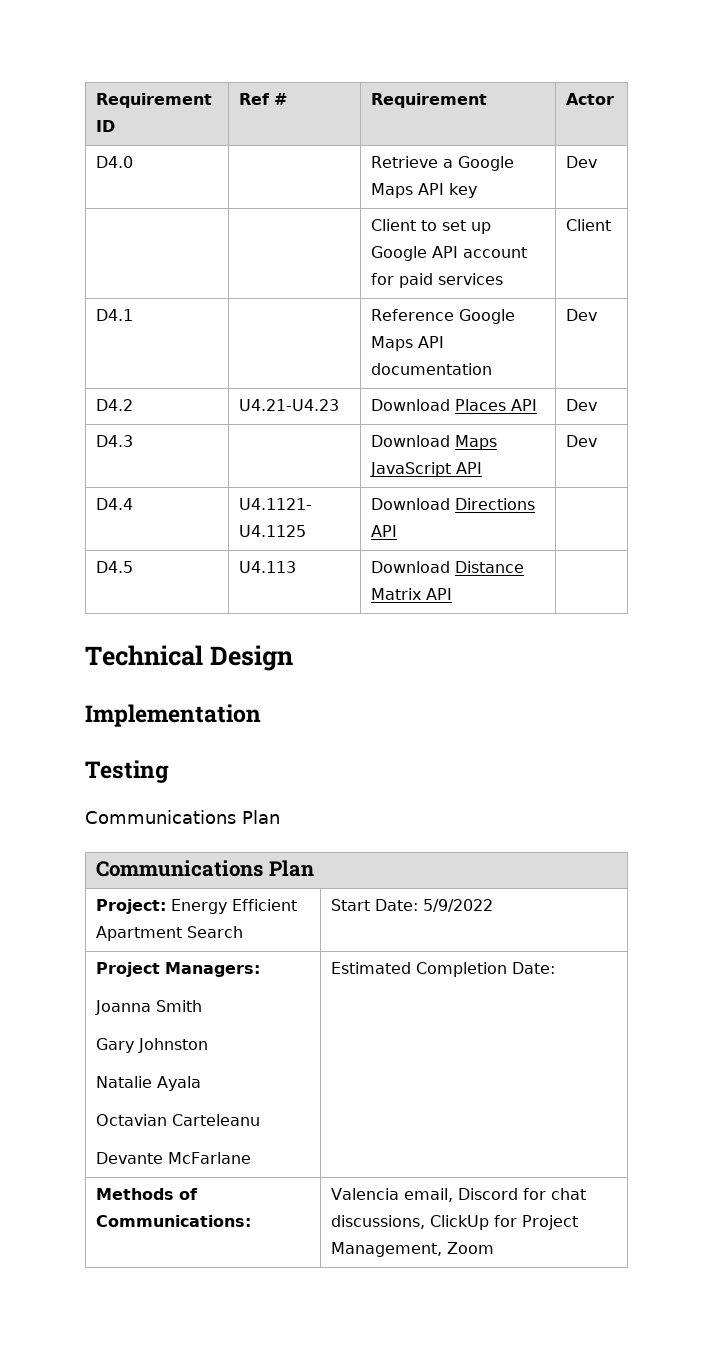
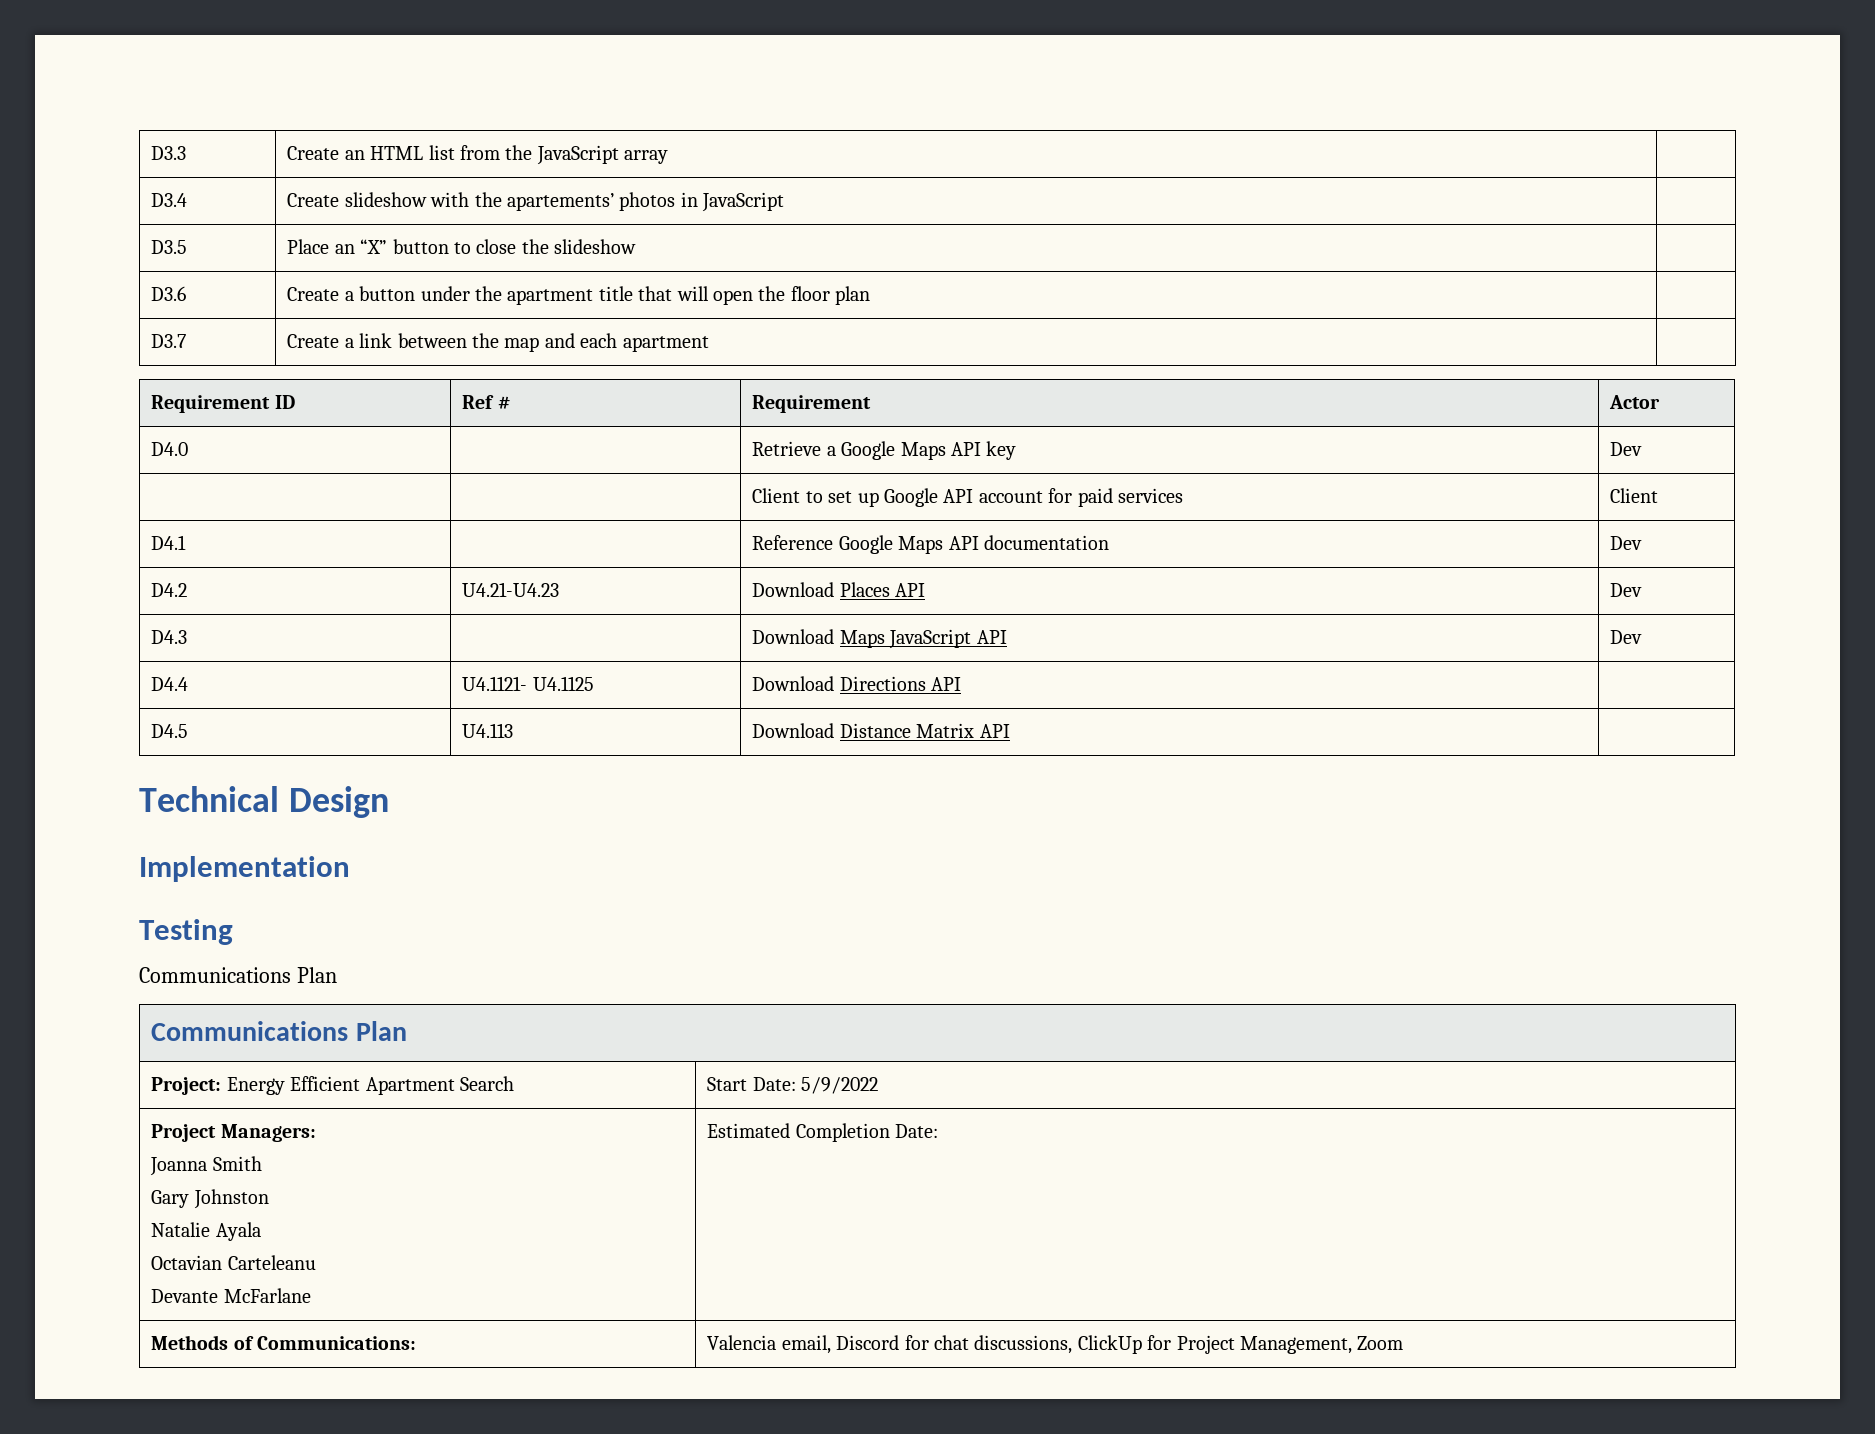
(96, 100) none -> [151,146,187,160] [287,145,669,165] [151,193,188,207] [287,192,785,212] [151,240,188,254] [287,239,637,254] [151,286,187,301] [287,286,871,305] [151,334,187,348] [287,333,709,352] D3.3 | Create an HTML list from the JavaScript array | // D3.4 | Create slideshow with the apartements’ photos in JavaScript | // D3.5 | Place an “X” button to close the slideshow | // D3.6 | Create a button under the apartment title that will open the floor plan | // D3.7 | Create a link between the map and each apartment | //

